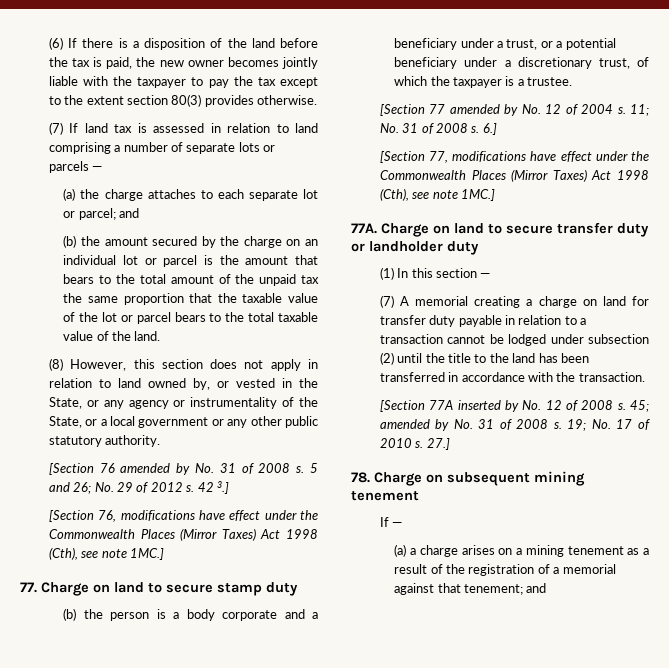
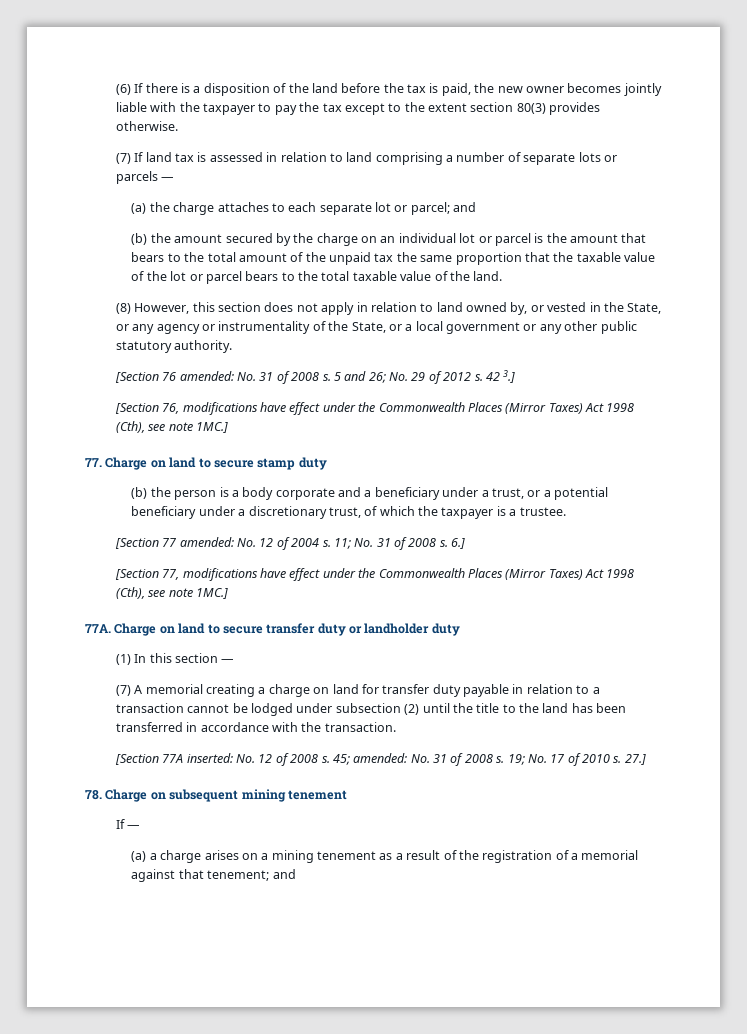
[120,463,191,475] amended by -> [179,371,234,381] amended:
[449,104,519,116] amended by -> [179,537,234,547] amended:
[457,400,519,412] inserted by -> [186,753,233,763] inserted:
[379,419,450,431] amended by -> [353,753,408,763] amended:

